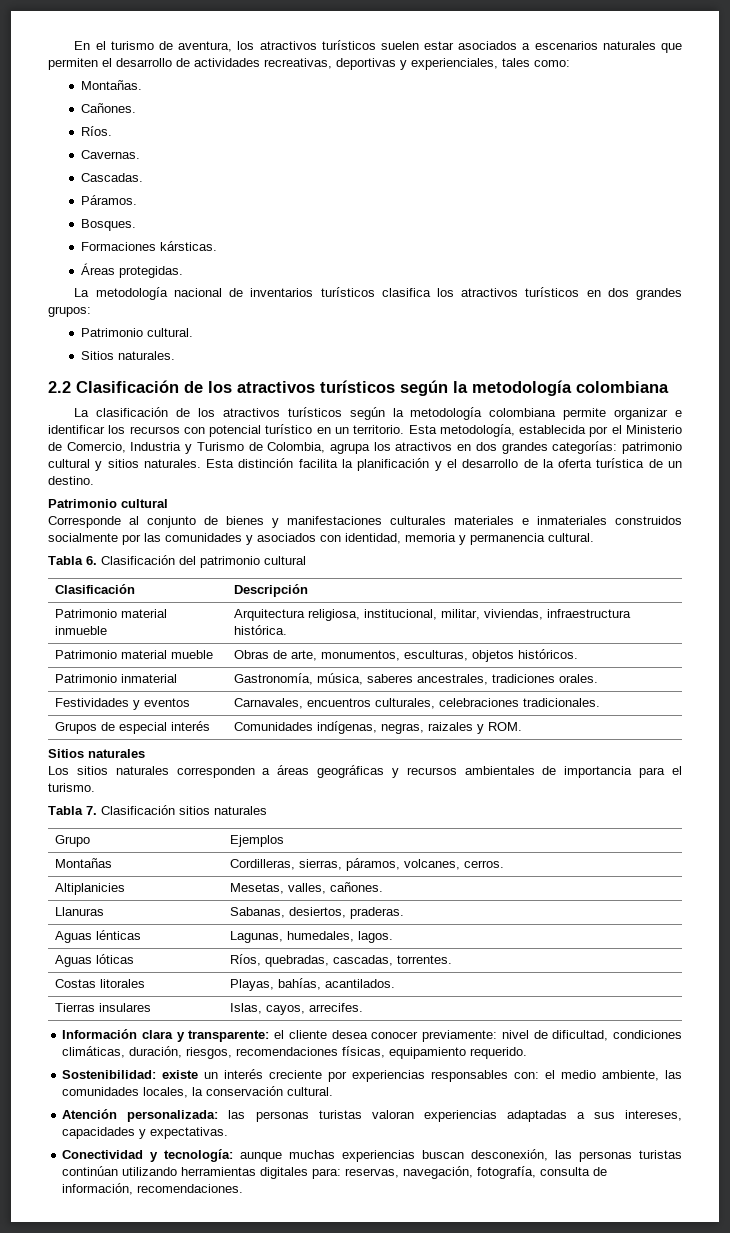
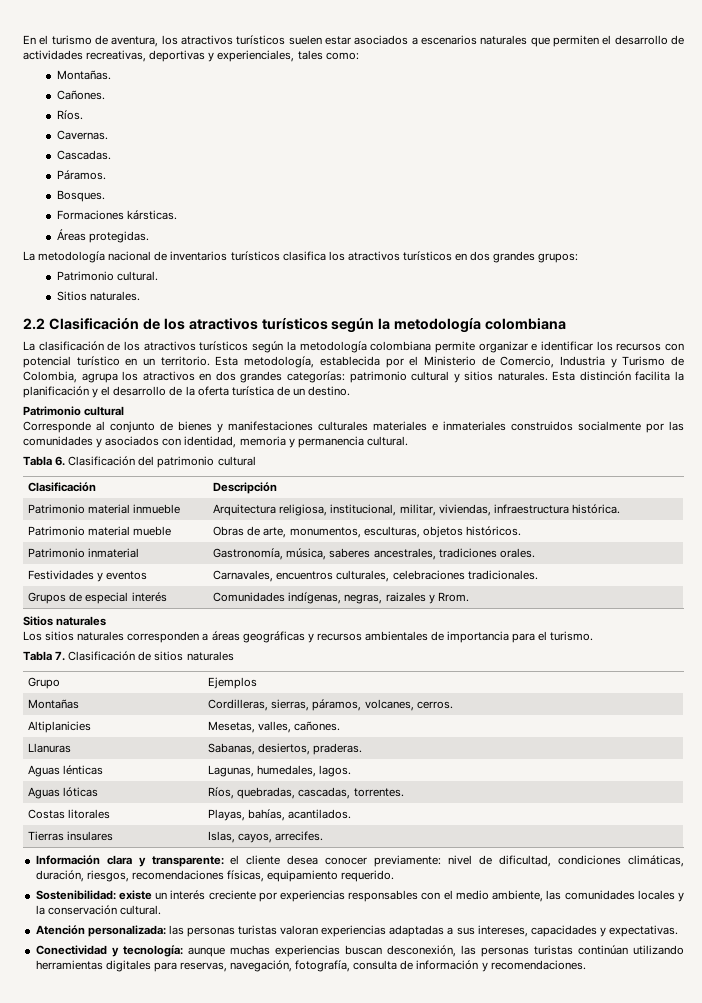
[487,722,522,731] ROM. -> [437,592,469,602] Rrom.
(175, 810) none -> [138,651,152,661] de
[514,1072,540,1079] con: -> [421,892,441,900] con
[143,1087,189,1098] locales, -> [637,890,685,902] locales y
[312,1168,342,1179] para: -> [153,962,177,972] para
[62,1183,134,1195] información, -> [416,960,488,972] información y

